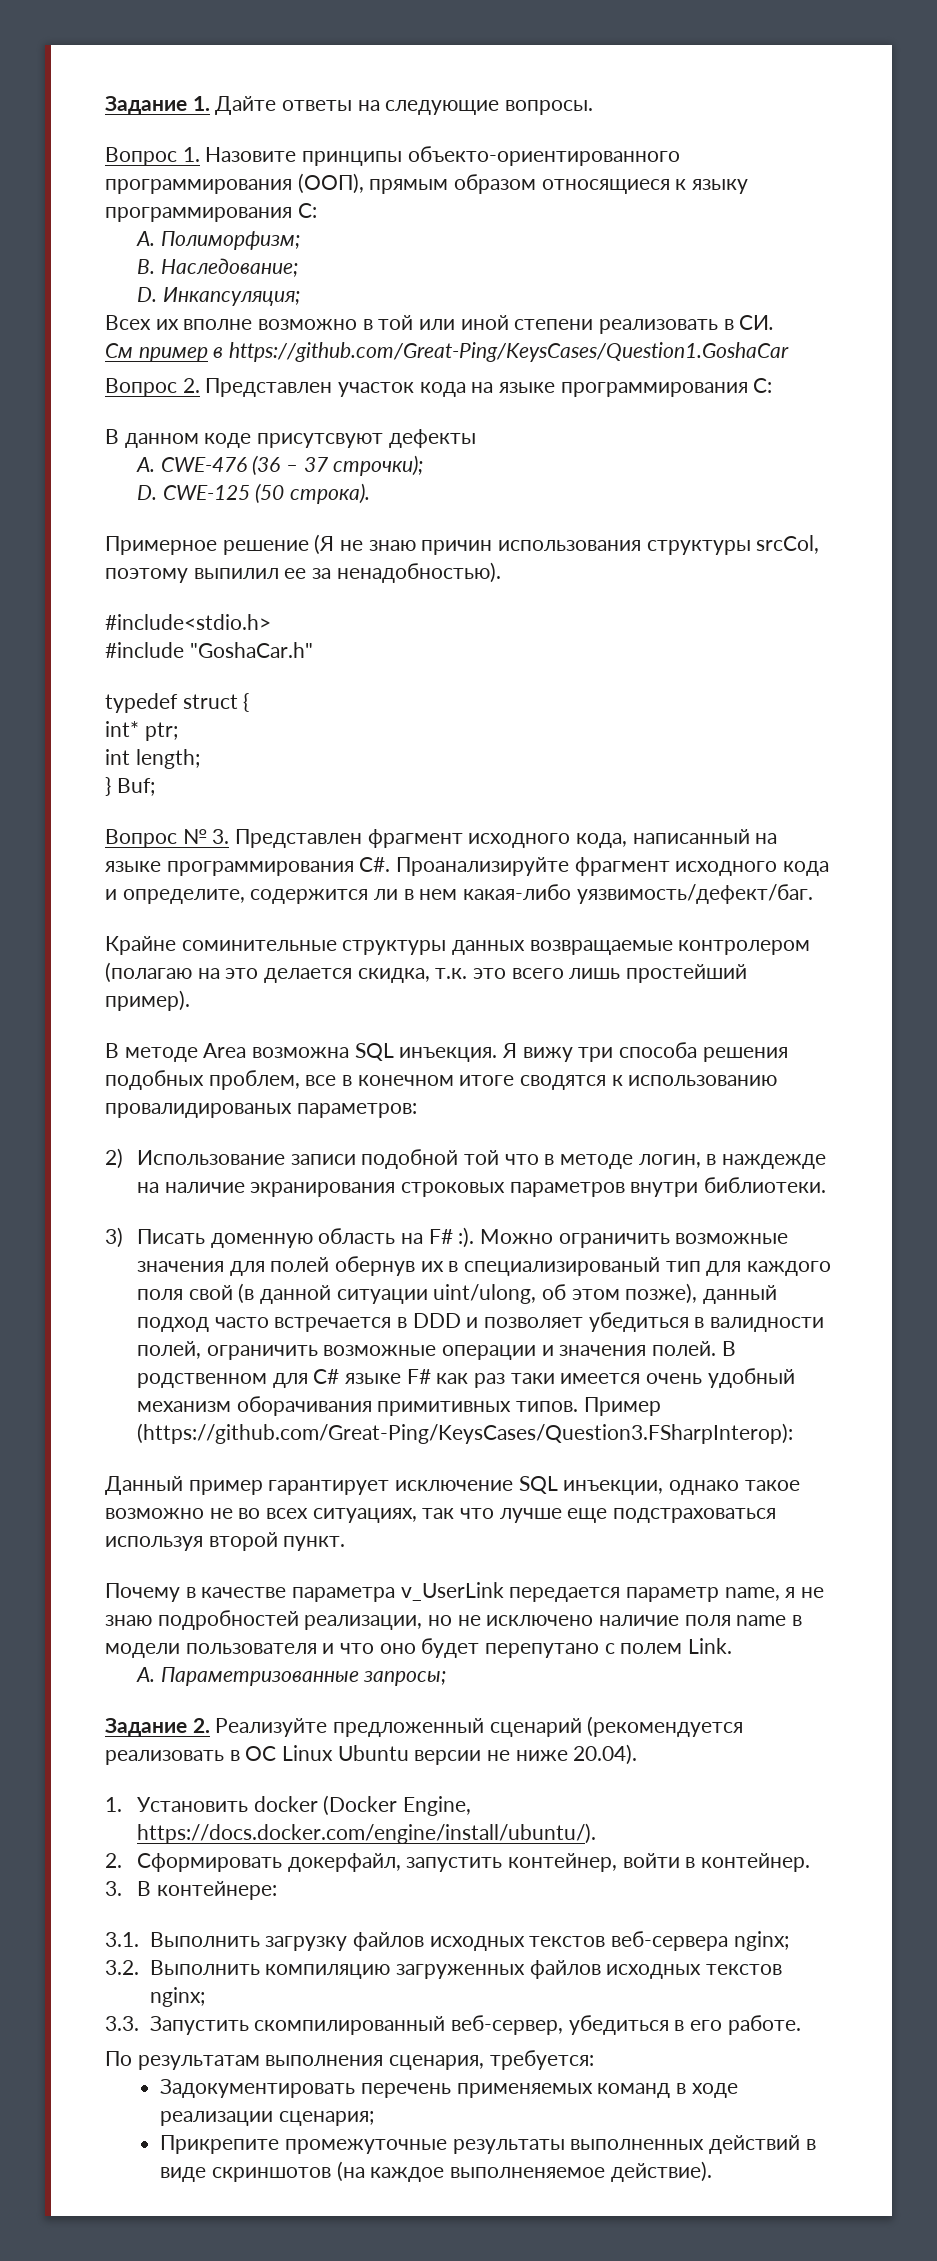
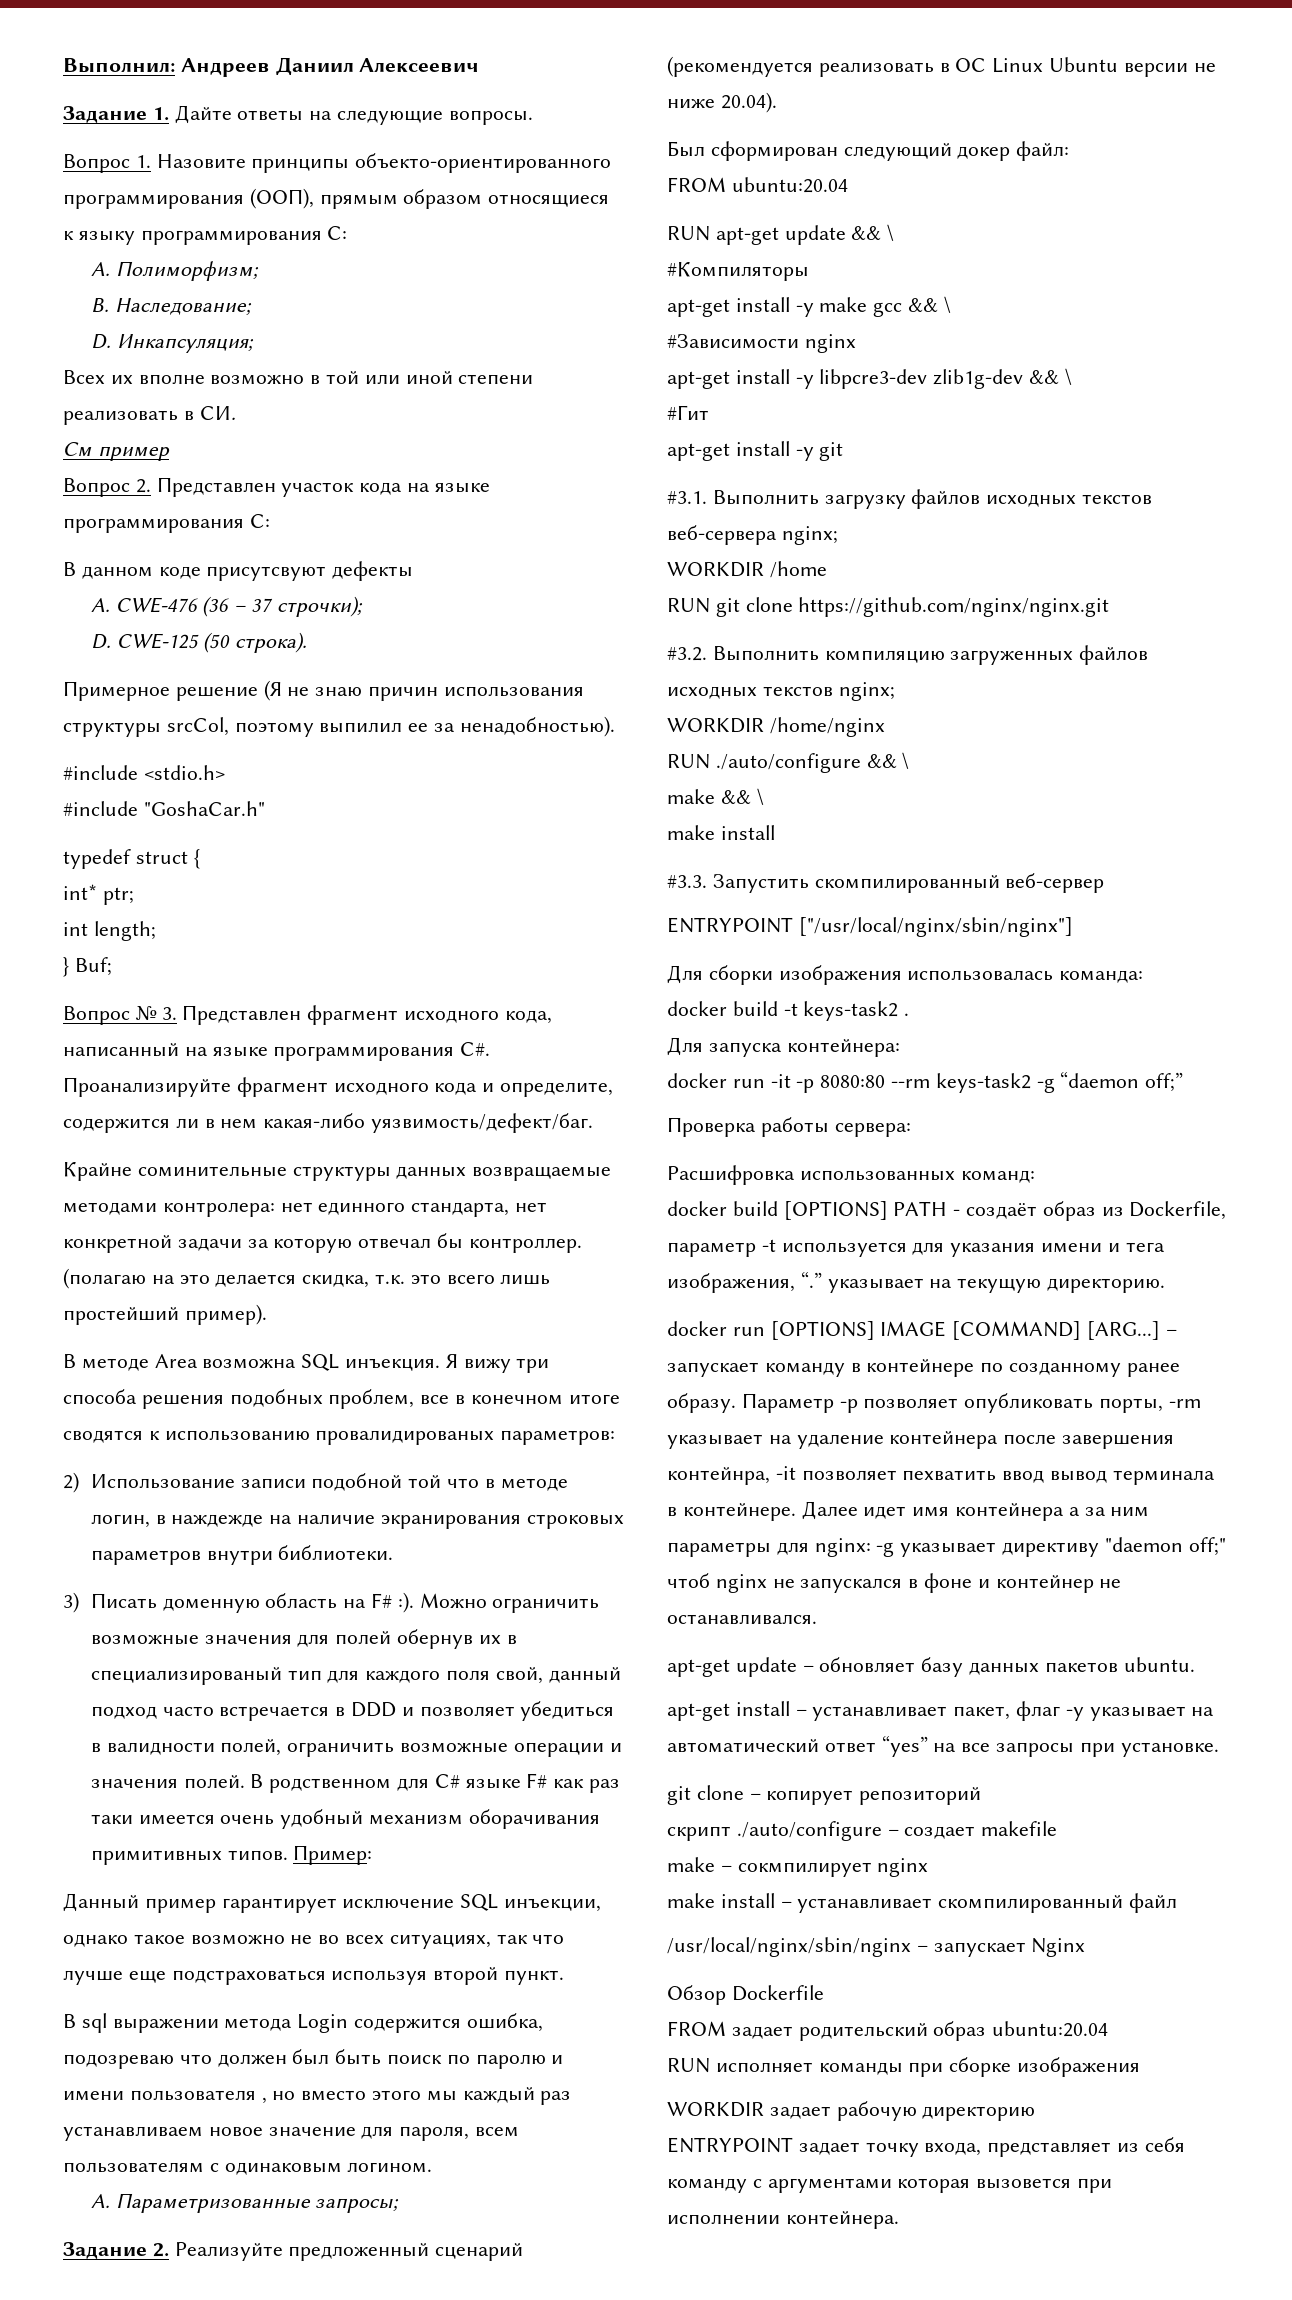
(105, 105) none -> [63,57,480,77] Выполнил: Андреев Даниил Алексеевич //
[213,342,790,362] в https://github.com/Great-Ping/KeysCases/Question1.GoshaCar -> (170, 453) none
[105,614,271,630] #include<stdio.h> -> [63,765,225,780] #include <stdio.h>
[678,940,811,955] контролером -> [63,1202,548,1217] [63,1233,582,1253] методами контролера: нет единного стандарта, нет конкретной задачи за которую отвечал бы контроллер.
[188,1283,698,1304] свой (в данной ситуации uint/ulong, об этом позже), -> [495,1667,543,1684] свой,
[583,1397,661,1416] [137,1423,794,1444] Пример (https://github.com/Great-Ping/KeysCases/Question3.FSharpInterop): -> [293,1845,373,1865] Пример:
[105,1582,825,1602] [105,1610,803,1630] [105,1638,733,1658] Почему в качестве параметра v_UserLink передается параметр name, я не знаю подробностей реализации, но не исключено наличие поля name в модели пользователя и что оно будет перепутано с полем Link. -> [63,2013,543,2033] [63,2049,564,2069] [63,2087,572,2105] [63,2126,520,2141] [63,2162,433,2175] В sql выражении метода Login содержится ошибка, подозреваю что должен был быть поиск по паролю и имени пользователя , но вместо этого мы каждый раз устанавливаем новое значение для пароля, всем пользователям с одинаковым логином.
[105,1795,472,1816] [137,1823,597,1844] [105,1853,811,1872] [105,1881,277,1900] [105,1932,139,1947] 1. Установить docker (Docker Engine, https://docs.docker.com/engine/install/ubuntu/). // 2. Сформировать докерфайл, запустить контейнер, войти в контейнер. // 3. В контейнере: // 3.1. -> [667,141,1070,161] [667,177,848,193] [667,224,895,245] [667,262,809,281] [667,296,951,317] [667,334,856,353] [667,368,1072,389] [667,405,709,420] [667,441,844,461] [667,491,707,504] Был сформирован следующий докер файл: // FROM ubuntu:20.04 // RUN apt-get update && \ // #Компиляторы // apt-get install -y make gcc && \ // #Зависимости nginx // apt-get install -y libpcre3-dev zlib1g-dev && \ // #Гит // apt-get install -y git // #3.1.
[105,1960,139,1975] 3.2. -> [667,561,827,578] [667,597,1110,617] [667,647,707,661] WORKDIR /home // RUN git clone https://github.com/nginx/nginx.git // #3.2.
[105,2015,801,2035] [105,2050,594,2070] [160,2079,738,2098] [160,2111,374,2126] [160,2135,816,2154] [160,2161,712,2182] 3.3. Запустить скомпилированный веб-сервер, убедиться в его работе. // По результатам выполнения сценария, требуется: // Задокументировать перечень применяемых команд в ходе реализации сценария; // Прикрепите промежуточные результаты выполненных действий в виде скриншотов (на каждое выполненяемое действие). -> [667,717,885,737] [667,752,910,773] [667,788,764,805] [667,825,775,840] [667,873,1105,893] [667,917,1073,937] [667,965,1144,985] [667,1001,910,1021] [667,1037,900,1057] [667,1071,1184,1093] [667,1117,911,1137] [667,1165,1035,1185] [667,1201,1227,1221] [667,1239,1165,1257] [667,1271,1166,1293] [667,1321,1177,1340] [667,1359,1180,1377] [667,1393,1201,1413] [667,1431,1175,1449] [667,1466,1215,1485] [667,1501,1150,1521] [667,1537,1226,1557] [667,1573,1122,1593] [667,1614,817,1625] [667,1657,1195,1677] [667,1701,1215,1721] [667,1735,1219,1757] [667,1785,982,1805] [667,1821,1058,1841] [667,1857,929,1877] [667,1893,1178,1913] [667,1937,1086,1957] [667,1985,824,2005] [667,2021,1109,2041] [667,2057,1141,2077] [667,2101,1036,2121] [667,2137,1185,2157] [667,2178,1113,2193] [667,2211,899,2229] WORKDIR /home/nginx // RUN ./auto/configure && \ // make && \ // make install // #3.3. Запустить скомпилированный веб-сервер // ENTRYPOINT ["/usr/local/nginx/sbin/nginx"] // Для сборки изображения использовалась команда: // docker build -t keys-task2 . // Для запуска контейнера: // docker run -it -p 8080:80 --rm keys-task2 -g “daemon off;” // Проверка работы сервера: // Расшифровка использованных команд: // docker build [OPTIONS] PATH - создаёт образ из Dockerfile, параметр -t используется для указания имени и тега изображения, “.” указывает на текущую директорию. // docker run [OPTIONS] IMAGE [COMMAND] [ARG...] – запускает команду в контейнере по созданному ранее образу. Параметр -p позволяет опубликовать порты, -rm указывает на удаление контейнера после завершения контейнра, -it позволяет пехватить ввод вывод терминала в контейнере. Далее идет имя контейнера а за ним параметры для nginx: -g указывает директиву "daemon off;" чтоб nginx не запускался в фоне и контейнер не останавливался. // apt-get update – обновляет базу данных пакетов ubuntu. // apt-get install – устанавливает пакет, флаг -y указывает на автоматический ответ “yes” на все запросы при установке. // git clone – копирует репозиторий // скрипт ./auto/configure – создает makefile // make – сокмпилирует nginx // make install – устанавливает скомпилированный файл // /usr/local/nginx/sbin/nginx – запускает Nginx // Обзор Dockerfile // FROM задает родительский образ ubuntu:20.04 // RUN исполняет команды при сборке изображения // WORKDIR задает рабочую директорию // ENTRYPOINT задает точку входа, представляет из себя команду с аргументами которая вызовется при исполнении контейнера.

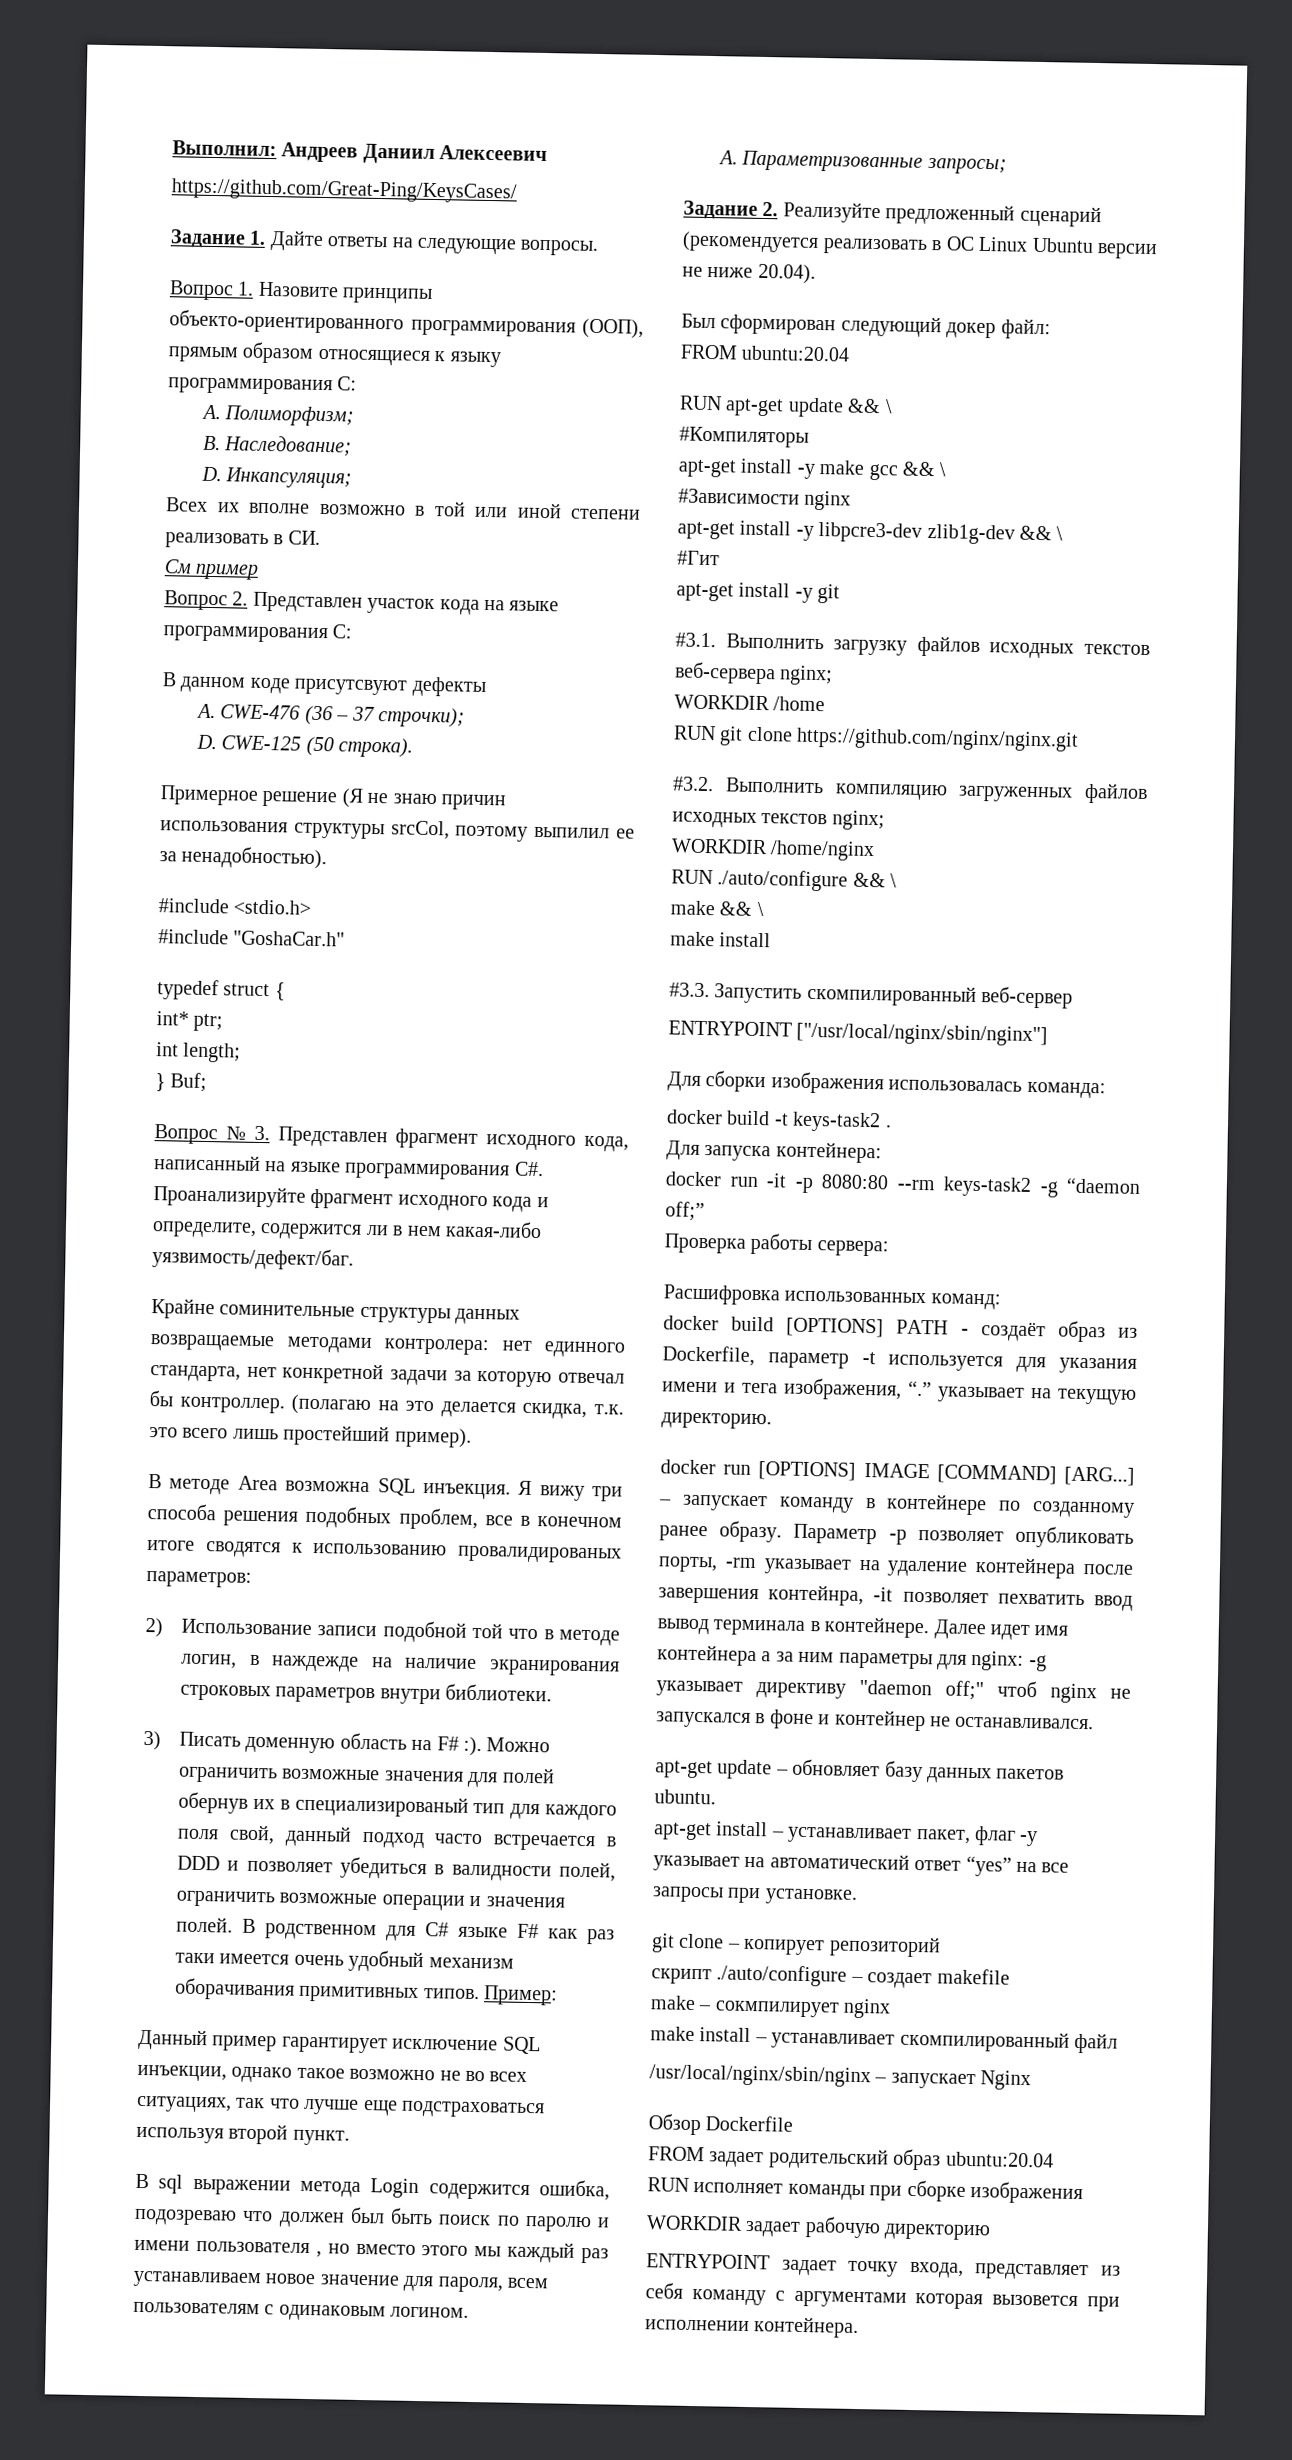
(480, 65) none -> [171,178,517,204] // https://github.com/Great-Ping/KeysCases/

